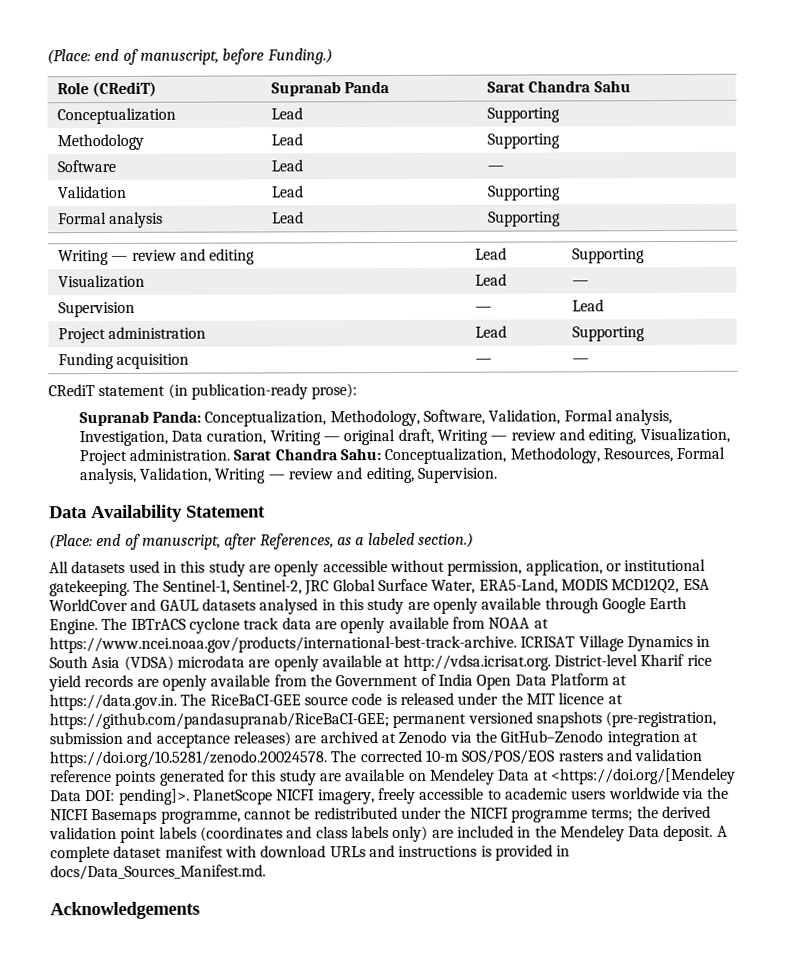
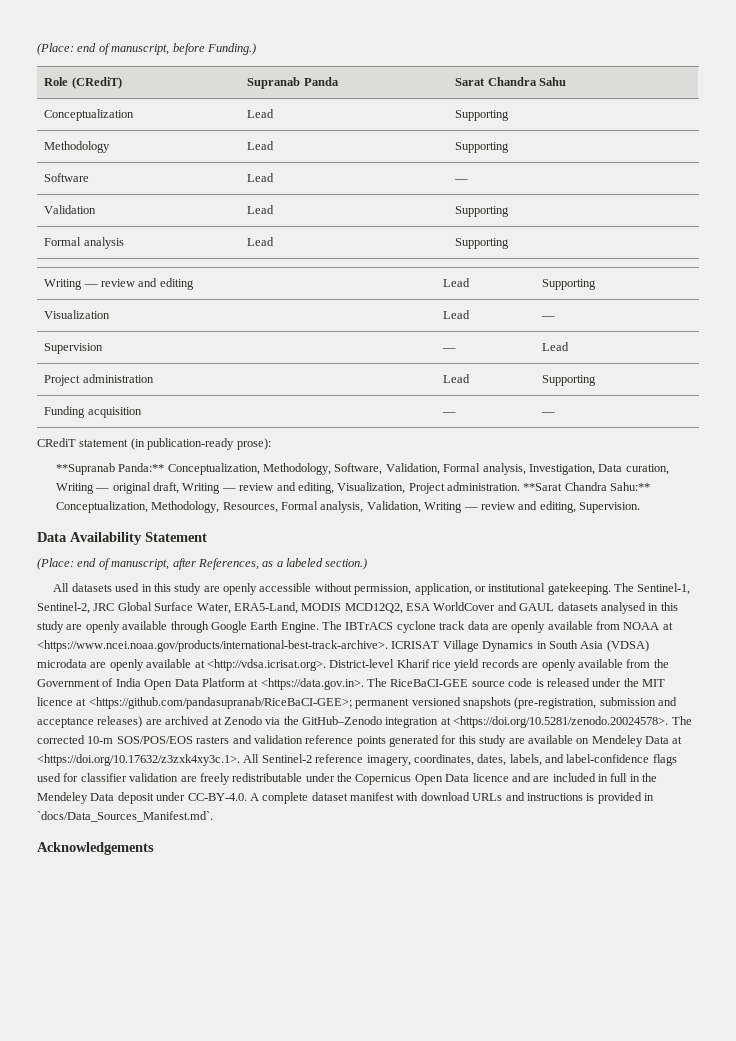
[78,410,202,427] Supranab Panda: -> [55,463,165,475] **Supranab Panda:**
[233,448,382,461] Sarat Chandra Sahu: -> [523,482,651,491] **Sarat Chandra Sahu:**
[49,635,517,654] https://www.ncei.noaa.gov/products/international-best-track-archive. -> [37,640,388,652] <https://www.ncei.noaa.gov/products/international-best-track-archive>.
[402,654,551,671] http://vdsa.icrisat.org. -> [206,659,326,671] <http://vdsa.icrisat.org>.
[49,693,177,711] https://data.gov.in. -> [260,678,364,690] <https://data.gov.in>.
[49,712,389,730] https://github.com/pandasupranab/RiceBaCI-GEE; -> [88,697,352,709] <https://github.com/pandasupranab/RiceBaCI-GEE>;
[49,750,328,768] https://doi.org/10.5281/zenodo.20024578. -> [453,716,669,728] <https://doi.org/10.5281/zenodo.20024578>.
[550,767,736,785] [50,786,730,805] [50,805,711,825] [49,825,429,843] <https://doi.org/[Mendeley Data DOI: pending]>. PlanetScope NICFI imagery, freely accessible to academic users worldwide via the NICFI Basemaps programme, cannot be redistributed under the NICFI programme terms; the derived validation point labels (coordinates and class labels only) -> [37,754,677,766] [37,773,531,785] <https://doi.org/10.17632/z3zxk4xy3c.1>. All Sentinel-2 reference imagery, coordinates, dates, labels, and label-confidence flags used for classifier validation are freely redistributable under the Copernicus Open Data licence and
(532, 832) none -> [610,773,640,782] full in
[663,824,714,842] deposit. -> [117,792,247,804] deposit under CC-BY-4.0.
[50,864,266,881] docs/Data_Sources_Manifest.md. -> [37,811,213,822] `docs/Data_Sources_Manifest.md`.

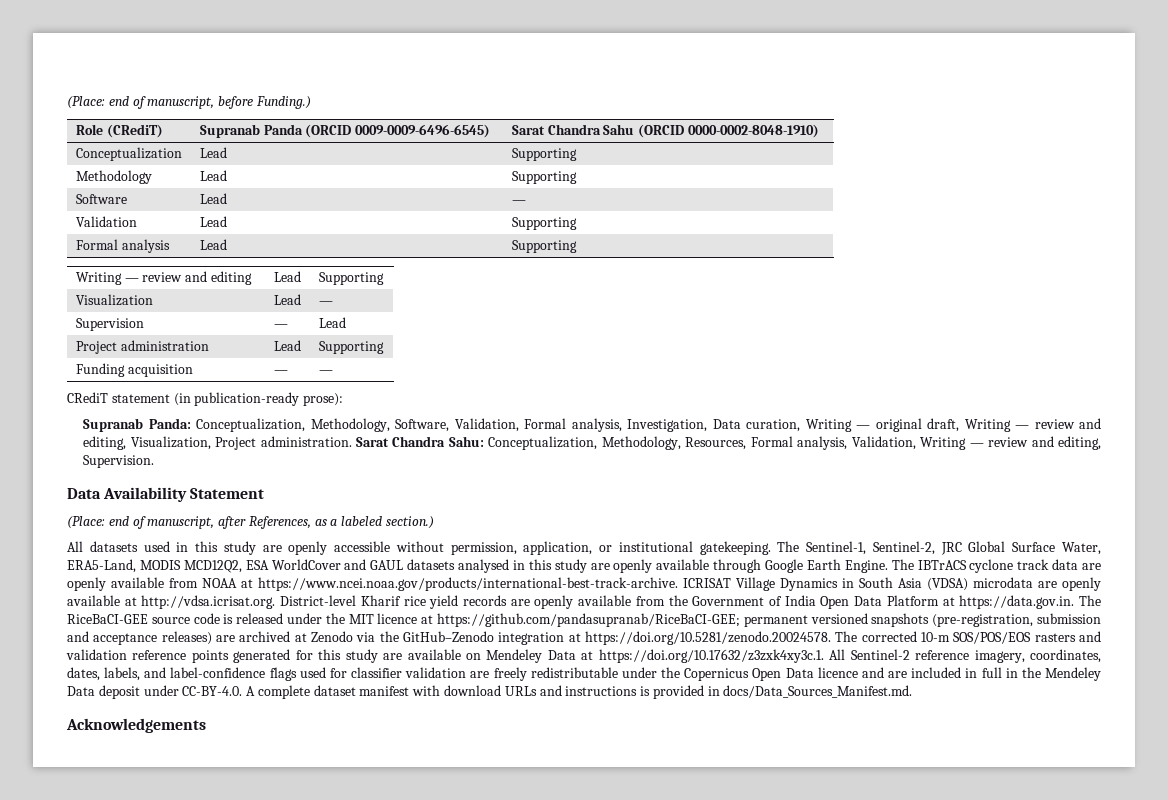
(339, 81) none -> [305,124,491,138] (ORCID 0009-0009-6496-6545)
(566, 81) none -> [638,124,819,138] (ORCID 0000-0002-8048-1910)
[55,463,165,475] **Supranab Panda:** -> [83,418,191,432] Supranab Panda:
[523,482,651,491] **Sarat Chandra Sahu:** -> [356,436,484,447] Sarat Chandra Sahu:
[37,640,388,652] <https://www.ncei.noaa.gov/products/international-best-track-archive>. -> [258,577,678,591] https://www.ncei.noaa.gov/products/international-best-track-archive.
[206,659,326,671] <http://vdsa.icrisat.org>. -> [141,595,276,609] http://vdsa.icrisat.org.
[260,678,364,690] <https://data.gov.in>. -> [959,595,1075,609] https://data.gov.in.
[88,697,352,709] <https://github.com/pandasupranab/RiceBaCI-GEE>; -> [437,613,740,627] https://github.com/pandasupranab/RiceBaCI-GEE;
[453,716,669,728] <https://doi.org/10.5281/zenodo.20024578>. -> [585,631,831,645] https://doi.org/10.5281/zenodo.20024578.
[37,754,240,766] <https://doi.org/10.17632/z3zxk4xy3c.1>. -> [598,649,824,663] https://doi.org/10.17632/z3zxk4xy3c.1.
[37,811,213,822] `docs/Data_Sources_Manifest.md`. -> [723,685,913,698] docs/Data_Sources_Manifest.md.

